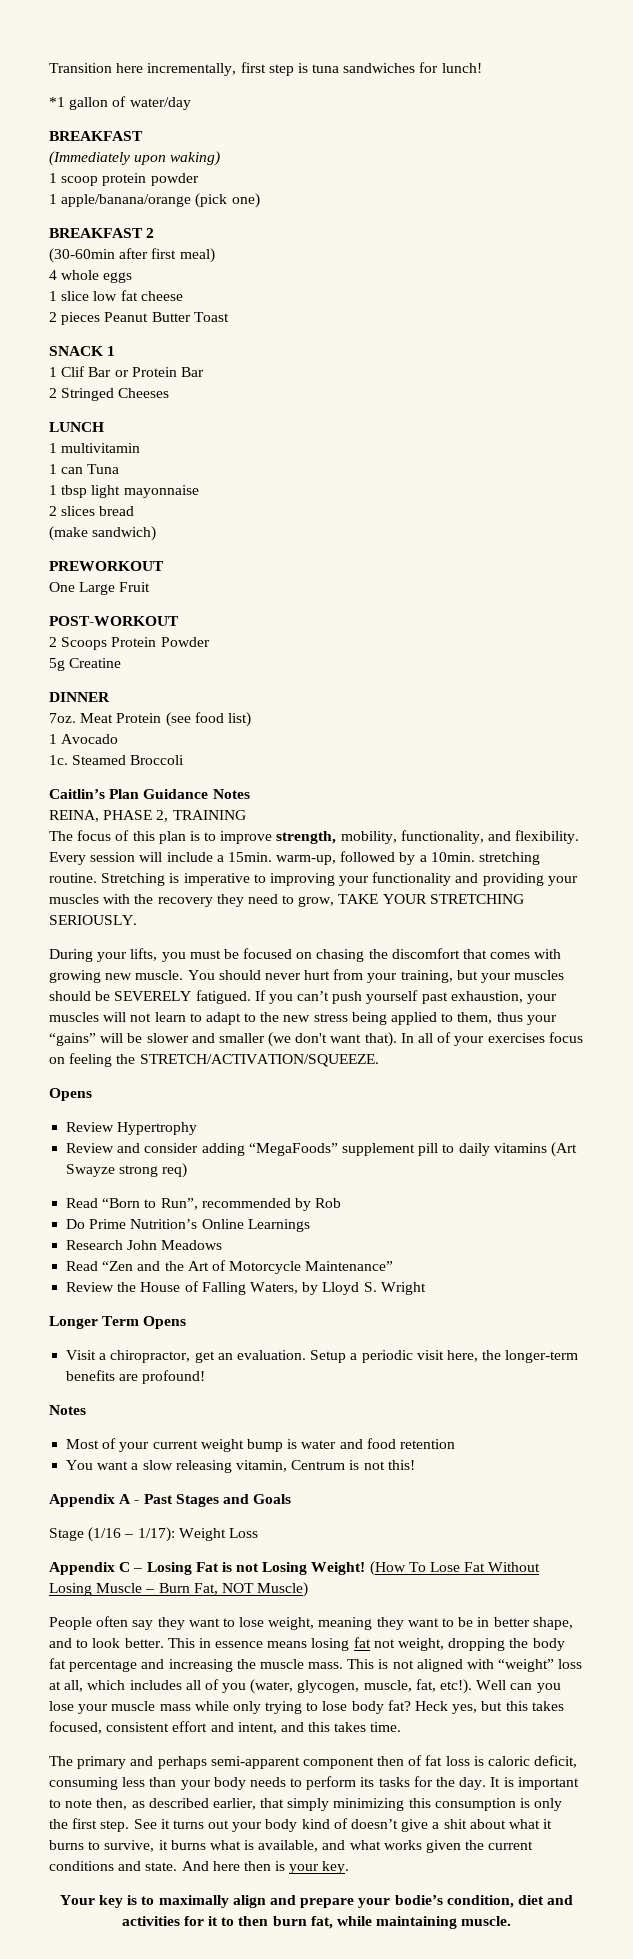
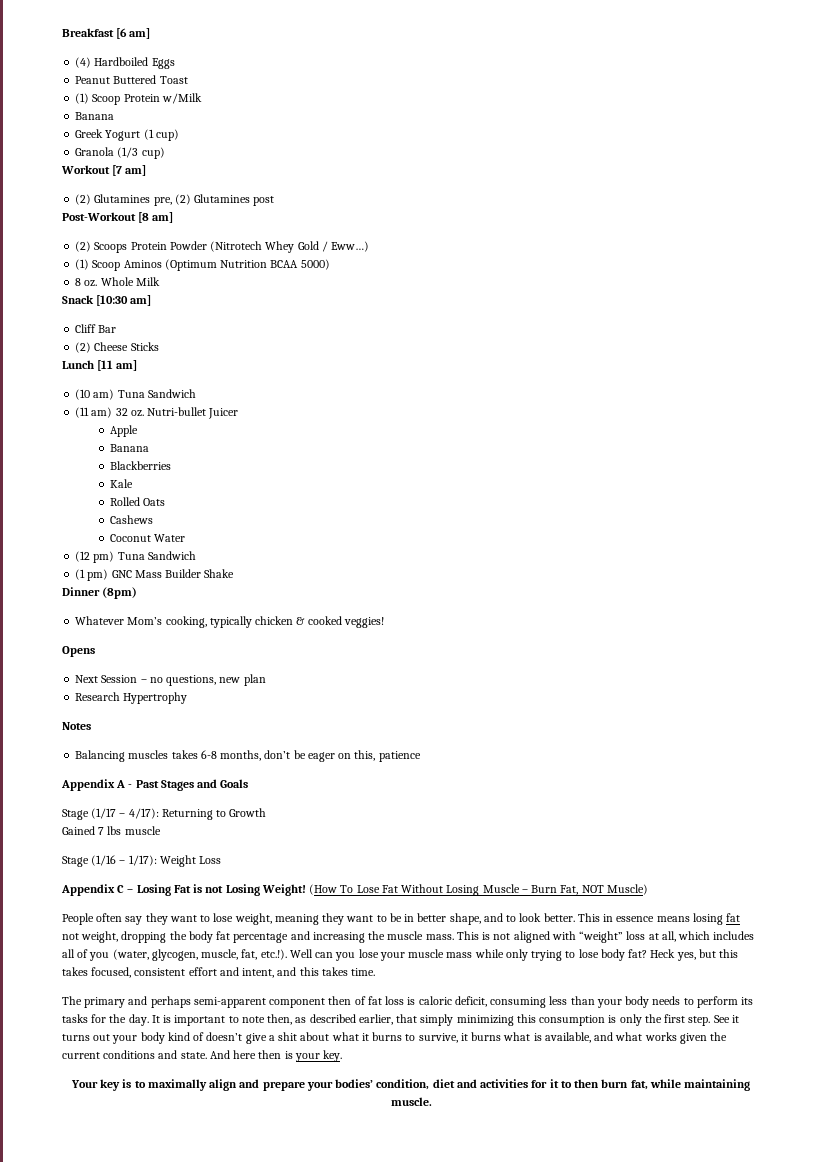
[49,62,482,76] [49,96,191,110] [49,131,143,141] [49,151,221,166] [49,173,199,186] [49,193,260,208] [49,228,155,238] [49,248,215,263] [49,270,133,283] [49,290,183,301] [49,312,229,325] [49,346,116,356] [49,366,204,377] [49,388,170,401] [49,422,104,432] [49,443,141,453] [49,464,120,474] [49,485,199,498] [49,506,135,516] [49,526,157,541] [49,561,164,571] [49,582,151,595] [49,616,179,626] [49,637,210,650] [49,658,122,671] [49,692,110,702] [49,712,251,727] [49,734,119,744] [49,755,185,765] [49,789,250,799] [49,810,246,822] [49,830,580,844] [49,851,541,865] [49,872,578,886] [49,894,524,907] [49,915,137,925] [49,948,562,962] [49,969,565,983] [49,990,558,1004] [49,1012,557,1025] [49,1032,583,1047] [49,1053,379,1067] [49,1088,92,1101] [66,1122,198,1135] [66,1142,577,1157] [66,1163,188,1178] [66,1198,342,1211] [66,1219,310,1232] [66,1240,223,1250] [66,1260,394,1274] [66,1281,426,1295] [49,1316,187,1329] [66,1350,579,1363] [66,1370,206,1384] [49,1405,86,1415] [66,1438,455,1452] [66,1460,415,1473] Transition here incrementally, first step is tuna sandwiches for lunch! // *1 gallon of water/day // BREAKFAST // (Immediately upon waking) // 1 scoop protein powder // 1 apple/banana/orange (pick one) // BREAKFAST 2 // (30-60min after first meal) // 4 whole eggs // 1 slice low fat cheese // 2 pieces Peanut Butter Toast // SNACK 1 // 1 Clif Bar or Protein Bar // 2 Stringed Cheeses // LUNCH // 1 multivitamin // 1 can Tuna // 1 tbsp light mayonnaise // 2 slices bread // (make sandwich) // PREWORKOUT // One Large Fruit // POST-WORKOUT // 2 Scoops Protein Powder // 5g Creatine // DINNER // 7oz. Meat Protein (see food list) // 1 Avocado // 1c. Steamed Broccoli // Caitlin’s Plan Guidance Notes // REINA, PHASE 2, TRAINING // The focus of this plan is to improve strength, mobility, functionality, and flexibility. Every session will include a 15min. warm-up, followed by a 10min. stretching routine. Stretching is imperative to improving your functionality and providing your muscles with the recovery they need to grow, TAKE YOUR STRETCHING SERIOUSLY. // During your lifts, you must be focused on chasing the discomfort that comes with growing new muscle. You should never hurt from your training, but your muscles should be SEVERELY fatigued. If you can’t push yourself past exhaustion, your muscles will not learn to adapt to the new stress being applied to them, thus your “gains” will be slower and smaller (we don't want that). In all of your exercises focus on feeling the STRETCH/ACTIVATION/SQUEEZE. // Opens // Review Hypertrophy // Review and consider adding “MegaFoods” supplement pill to daily vitamins (Art Swayze strong req) // Read “Born to Run”, recommended by Rob // Do Prime Nutrition’s Online Learnings // Research John Meadows // Read “Zen and the Art of Motorcycle Maintenance” // Review the House of Falling Waters, by Lloyd S. Wright // Longer Term Opens // Visit a chiropractor, get an evaluation. Setup a periodic visit here, the longer-term benefits are profound! // Notes // Most of your current weight bump is water and food retention // You want a slow releasing vitamin, Centrum is not this! -> [62,28,151,39] [75,57,175,69] [75,75,188,84] [75,93,202,105] [75,112,115,120] [75,129,179,141] [75,147,165,159] [61,165,147,176] [75,194,275,206] [62,212,174,223] [75,241,370,253] [75,259,330,271] [75,277,160,287] [62,295,152,306] [75,324,117,333] [75,342,159,353] [62,360,138,371] [75,389,196,400] [75,407,239,419] [109,425,138,437] [109,444,149,452] [109,461,171,470] [109,479,133,488] [109,497,166,506] [109,515,153,524] [109,534,186,542] [75,551,196,563] [75,569,235,581] [62,587,138,599] [75,616,384,628] [62,646,95,657] [75,674,266,686] [75,692,188,704] [62,722,91,730] [75,750,421,762] Breakfast [6 am] // (4) Hardboiled Eggs // Peanut Buttered Toast // (1) Scoop Protein w/Milk // Banana // Greek Yogurt (1 cup) // Granola (1/3 cup) // Workout [7 am] // (2) Glutamines pre, (2) Glutamines post // Post-Workout [8 am] // (2) Scoops Protein Powder (Nitrotech Whey Gold / Eww…) // (1) Scoop Aminos (Optimum Nutrition BCAA 5000) // 8 oz. Whole Milk // Snack [10:30 am] // Cliff Bar // (2) Cheese Sticks // Lunch [11 am] // (10 am) Tuna Sandwich // (11 am) 32 oz. Nutri-bullet Juicer // Apple // Banana // Blackberries // Kale // Rolled Oats // Cashews // Coconut Water // (12 pm) Tuna Sandwich // (1 pm) GNC Mass Builder Shake // Dinner (8pm) // Whatever Mom’s cooking, typically chicken & cooked veggies! // Opens // Next Session – no questions, new plan // Research Hypertrophy // Notes // Balancing muscles takes 6-8 months, don’t be eager on this, patience
(292, 1499) none -> [62,808,267,820] [62,826,161,835] // Stage (1/17 – 4/17): Returning to Growth // Gained 7 lbs muscle
[440,1679,473,1694] etc!). -> [260,949,287,960] etc.!).
[394,1895,443,1905] bodie’s -> [335,1079,374,1088] bodies’

